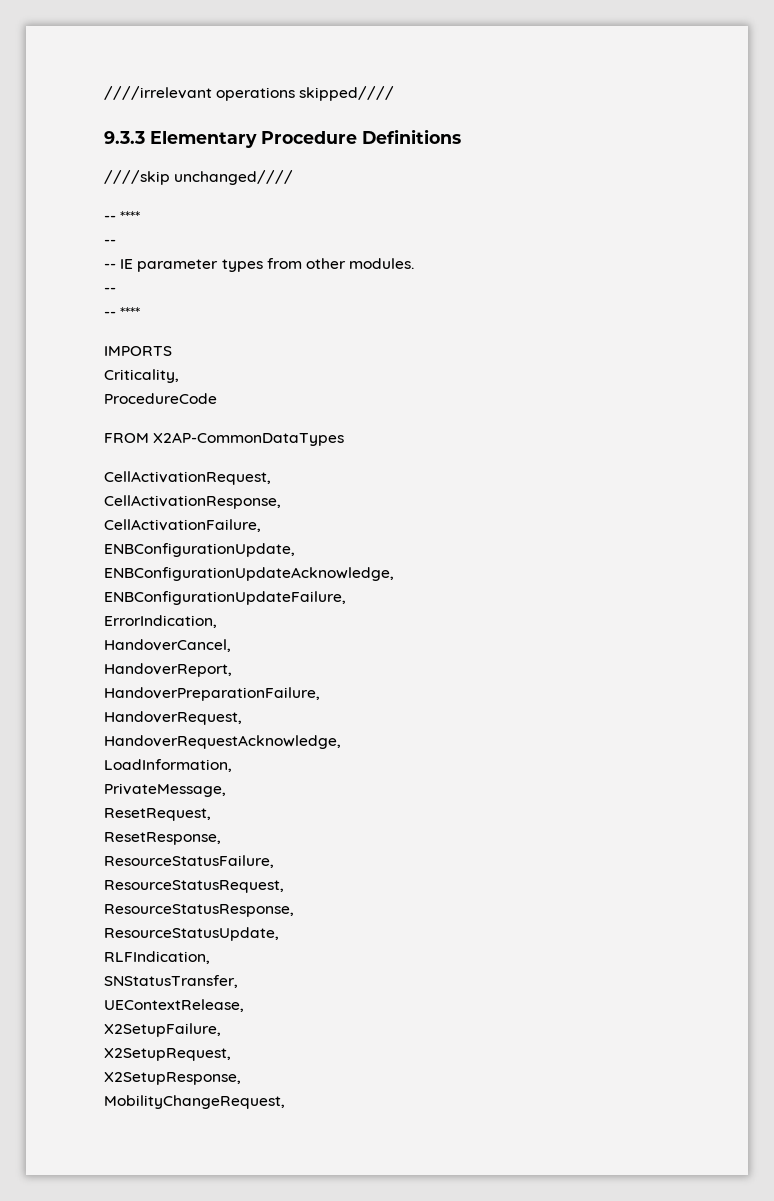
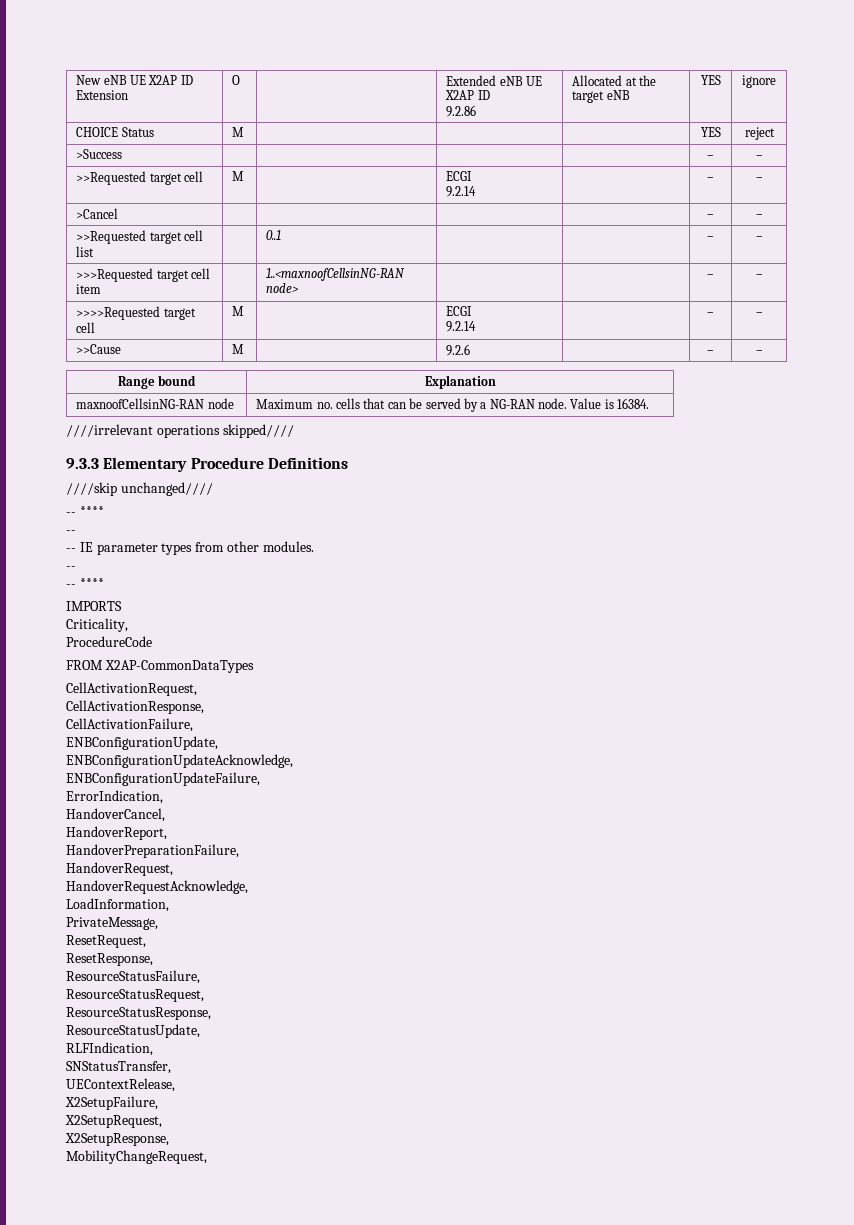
(104, 93) none -> [76,75,193,85] [76,90,129,100] [232,75,241,85] [446,75,543,86] [445,90,490,100] [446,105,477,117] [572,75,657,86] [572,90,630,103] [700,75,721,85] [742,75,776,88] [76,127,154,137] [232,127,245,137] [700,127,721,137] [744,127,775,140] [76,149,123,159] [707,155,714,159] [755,155,763,159] [76,171,204,185] [232,171,245,181] [446,171,473,181] [446,186,477,197] [707,177,714,181] [755,177,763,181] [76,208,119,219] [707,214,714,218] [755,214,763,218] [76,230,204,244] [76,246,95,257] [266,230,282,240] [707,236,714,240] [755,236,763,240] [76,268,211,282] [76,284,102,294] [266,268,406,281] [266,283,300,293] [707,274,714,278] [755,274,763,278] [76,306,196,320] [76,322,96,333] [232,306,245,316] [446,306,473,316] [446,321,477,332] [707,312,714,316] [755,312,763,316] [76,344,122,354] [232,344,245,354] [446,344,471,356] [707,350,714,354] [755,350,763,354] [117,375,197,389] [424,375,496,389] [76,398,234,409] [256,398,650,412] New eNB UE X2AP ID Extension | O | | Extended eNB UE X2AP ID // 9.2.86 | Allocated at the target eNB | YES | ignore // CHOICE Status | M | | | | YES | reject // >Success | | | | | – | – // >>Requested target cell | M | | ECGI // 9.2.14 | | – | – // >Cancel | | | | | – | – // >>Requested target cell list | | 0..1 | | | – | – // >>>Requested target cell item | | 1..<maxnoofCellsinNG-RAN node> | | | – | – // >>>>Requested target cell | M | | ECGI // 9.2.14 | | – | – // >>Cause | M | | 9.2.6 | | – | – // Range bound | Explanation // maxnoofCellsinNG-RAN node | Maximum no. cells that can be served by a NG-RAN node. Value is 16384. //

